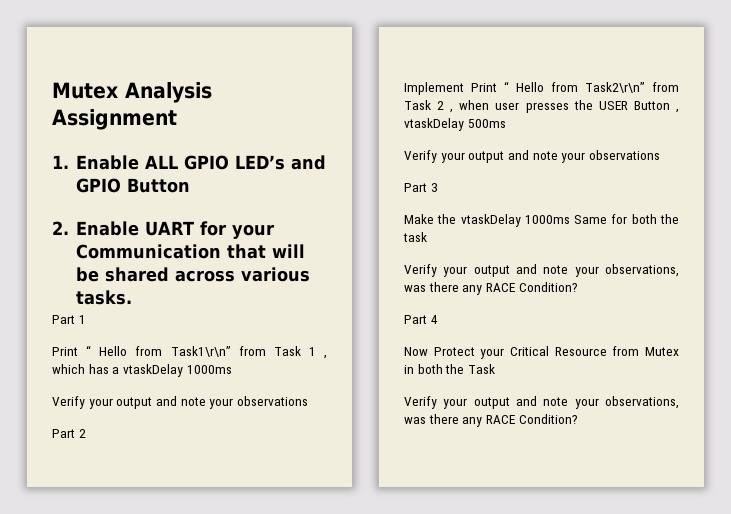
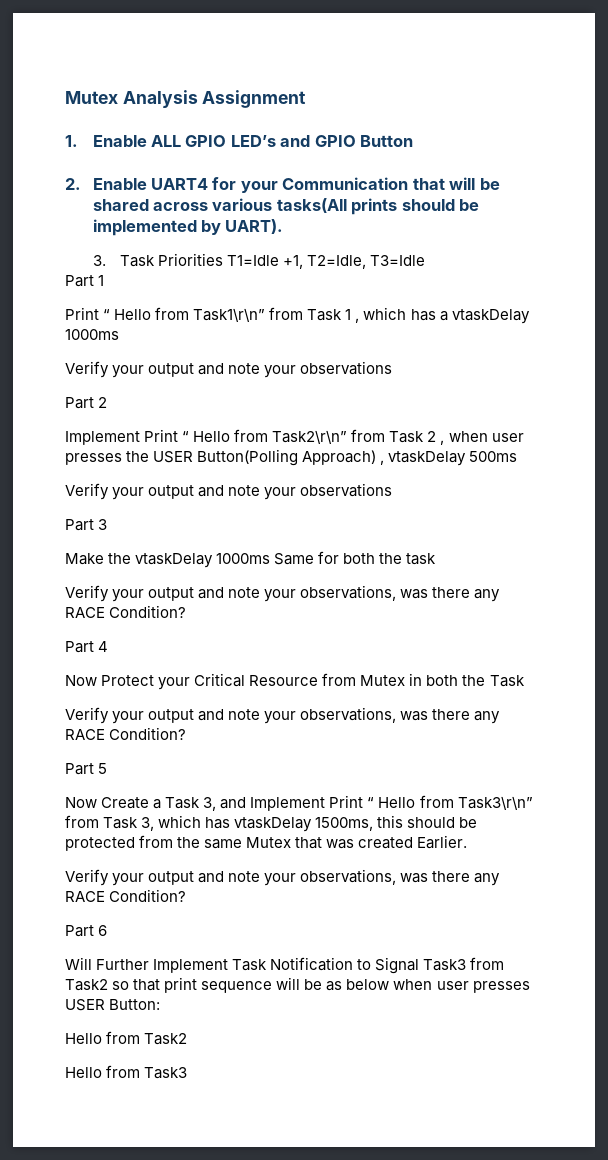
[144,221,194,236] UART -> [150,178,208,190] UART4
[75,290,132,305] tasks. -> [276,198,480,215] [92,219,284,236] [92,253,426,269] tasks(All prints should be implemented by UART). // 3. Task Priorities T1=Idle +1, T2=Idle, T3=Idle
[633,101,670,110] Button -> [197,449,377,466] Button(Polling Approach)
(578, 419) none -> [65,763,108,775] [65,795,533,811] [65,815,478,832] [65,835,468,851] [65,869,501,886] [65,889,187,902] [65,925,108,937] [65,957,505,974] [65,977,530,993] [65,999,161,1011] [65,1031,188,1045] [65,1065,188,1079] // Part 5 // Now Create a Task 3, and Implement Print “ Hello from Task3\r\n” from Task 3, which has vtaskDelay 1500ms, this should be protected from the same Mutex that was created Earlier. // Verify your output and note your observations, was there any RACE Condition? // Part 6 // Will Further Implement Task Notification to Signal Task3 from Task2 so that print sequence will be as below when user presses USER Button: // Hello from Task2 // Hello from Task3

